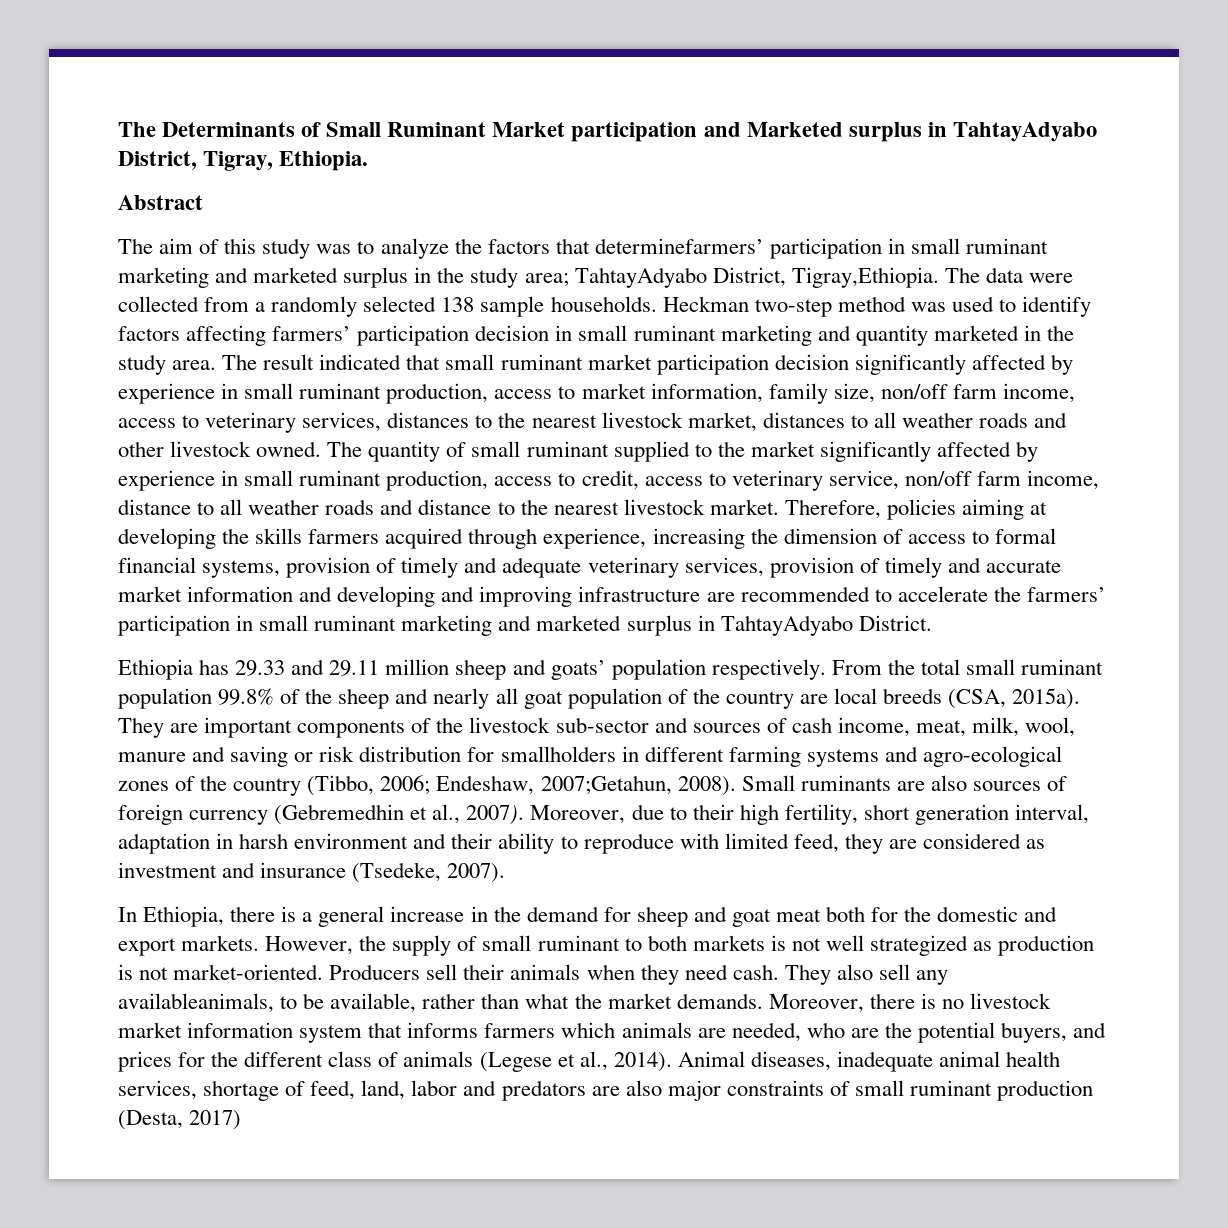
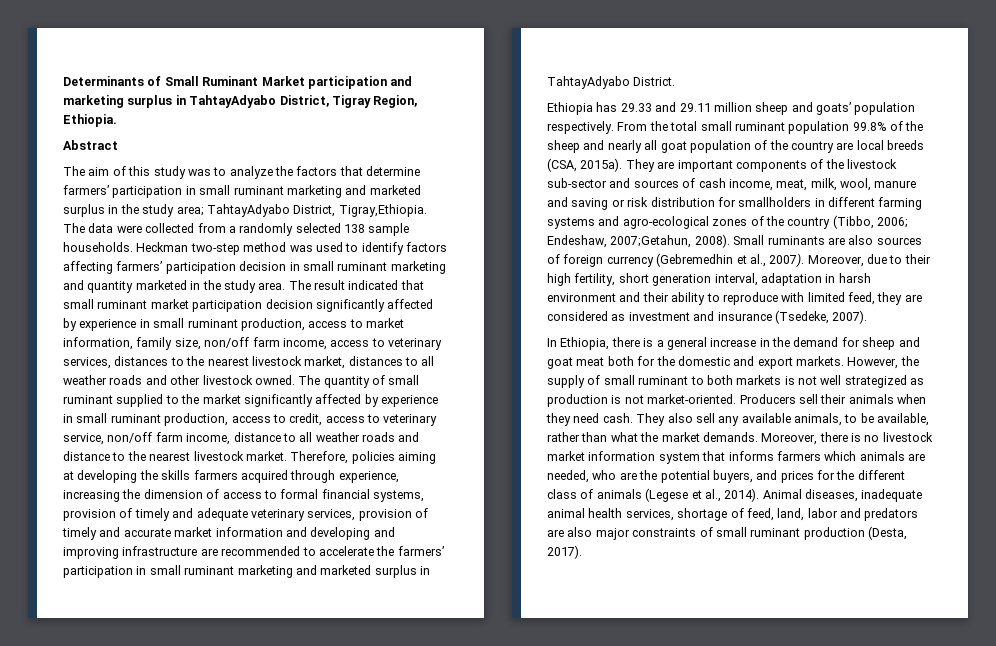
[118,122,156,137] The -> (63, 81) none
[746,122,843,137] Marketed -> [63,95,124,108] marketing
[203,151,274,171] Tigray, -> [331,95,418,108] Tigray Region,
[594,238,764,254] determinefarmers’ -> [366,166,421,176] [63,185,109,195] determine farmers’
[118,993,274,1013] availableanimals, -> [741,413,842,426] available animals,
[189,1110,242,1130] 2017) -> [547,545,582,559] 2017).

